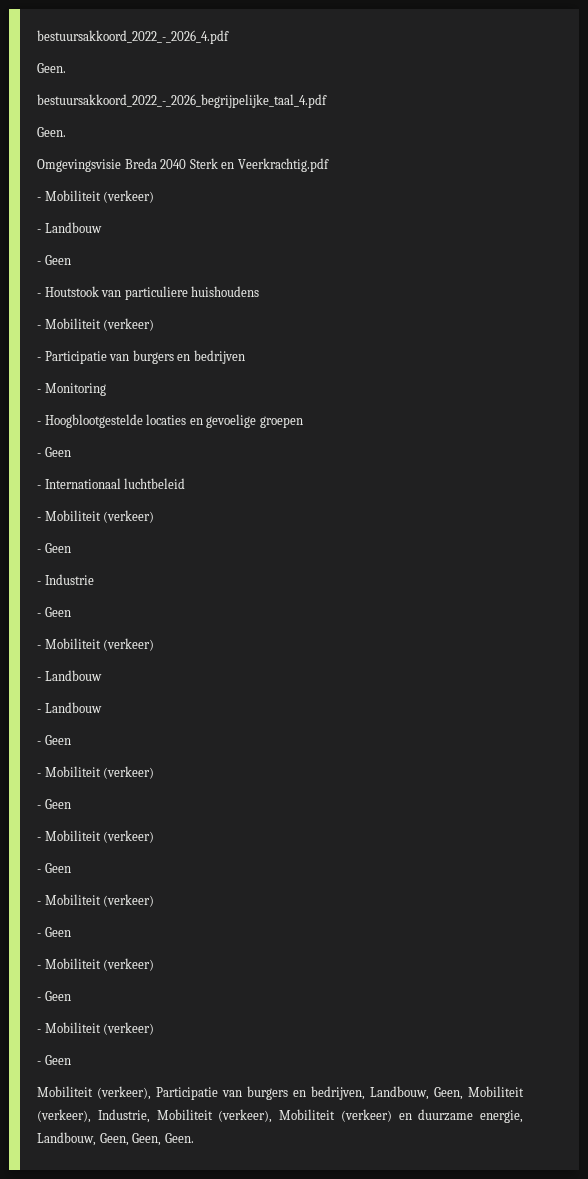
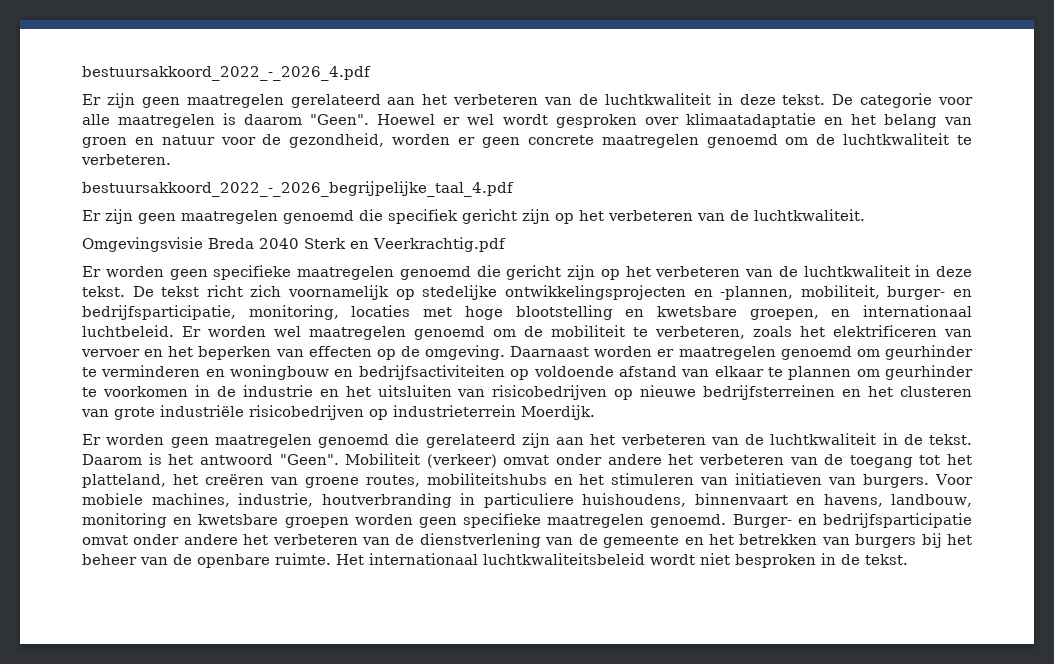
[37,63,66,73] [37,94,327,108] [37,127,66,137] Geen. // bestuursakkoord_2022_-_2026_begrijpelijke_taal_4.pdf // Geen. -> [82,93,973,108] [82,113,973,128] [82,133,973,148] [81,154,171,165] [82,181,514,197] [82,209,865,224] Er zijn geen maatregelen gerelateerd aan het verbeteren van de luchtkwaliteit in deze tekst. De categorie voor alle maatregelen is daarom "Geen". Hoewel er wel wordt gesproken over klimaatadaptatie en het belang van groen en natuur voor de gezondheid, worden er geen concrete maatregelen genoemd om de luchtkwaliteit te verbeteren. // bestuursakkoord_2022_-_2026_begrijpelijke_taal_4.pdf // Er zijn geen maatregelen genoemd die specifiek gericht zijn op het verbeteren van de luchtkwaliteit.
[37,190,155,203] [37,222,102,233] [37,255,71,265] [37,286,260,300] [37,318,155,331] [37,350,245,364] [37,383,106,396] [37,414,303,428] [37,447,71,457] [37,478,186,489] [37,510,155,523] [37,543,71,553] [37,574,94,585] [37,607,71,617] [37,638,155,651] [37,670,102,681] [37,702,102,713] [37,735,71,745] [37,766,155,779] [37,799,71,809] [37,830,155,843] [37,863,71,873] [37,894,155,907] [37,927,71,937] [37,958,155,971] [37,991,71,1001] [37,1022,155,1035] [37,1055,71,1065] [37,1086,524,1100] [37,1109,523,1123] [37,1132,194,1146] - Mobiliteit (verkeer) // - Landbouw // - Geen // - Houtstook van particuliere huishoudens // - Mobiliteit (verkeer) // - Participatie van burgers en bedrijven // - Monitoring // - Hoogblootgestelde locaties en gevoelige groepen // - Geen // - Internationaal luchtbeleid // - Mobiliteit (verkeer) // - Geen // - Industrie // - Geen // - Mobiliteit (verkeer) // - Landbouw // - Landbouw // - Geen // - Mobiliteit (verkeer) // - Geen // - Mobiliteit (verkeer) // - Geen // - Mobiliteit (verkeer) // - Geen // - Mobiliteit (verkeer) // - Geen // - Mobiliteit (verkeer) // - Geen // Mobiliteit (verkeer), Participatie van burgers en bedrijven, Landbouw, Geen, Mobiliteit (verkeer), Industrie, Mobiliteit (verkeer), Mobiliteit (verkeer) en duurzame energie, Landbouw, Geen, Geen, Geen. -> [82,265,972,280] [82,285,973,300] [82,305,973,320] [82,325,972,340] [81,345,973,360] [82,365,974,380] [82,385,972,400] [81,405,595,420] [82,433,972,448] [82,453,972,468] [82,473,974,488] [82,493,973,508] [82,513,972,528] [82,533,972,548] [82,553,908,568] Er worden geen specifieke maatregelen genoemd die gericht zijn op het verbeteren van de luchtkwaliteit in deze tekst. De tekst richt zich voornamelijk op stedelijke ontwikkelingsprojecten en -plannen, mobiliteit, burger- en bedrijfsparticipatie, monitoring, locaties met hoge blootstelling en kwetsbare groepen, en internationaal luchtbeleid. Er worden wel maatregelen genoemd om de mobiliteit te verbeteren, zoals het elektrificeren van vervoer en het beperken van effecten op de omgeving. Daarnaast worden er maatregelen genoemd om geurhinder te verminderen en woningbouw en bedrijfsactiviteiten op voldoende afstand van elkaar te plannen om geurhinder te voorkomen in de industrie en het uitsluiten van risicobedrijven op nieuwe bedrijfsterreinen en het clusteren van grote industriële risicobedrijven op industrieterrein Moerdijk. // Er worden geen maatregelen genoemd die gerelateerd zijn aan het verbeteren van de luchtkwaliteit in de tekst. Daarom is het antwoord "Geen". Mobiliteit (verkeer) omvat onder andere het verbeteren van de toegang tot het platteland, het creëren van groene routes, mobiliteitshubs en het stimuleren van initiatieven van burgers. Voor mobiele machines, industrie, houtverbranding in particuliere huishoudens, binnenvaart en havens, landbouw, monitoring en kwetsbare groepen worden geen specifieke maatregelen genoemd. Burger- en bedrijfsparticipatie omvat onder andere het verbeteren van de dienstverlening van de gemeente en het betrekken van burgers bij het beheer van de openbare ruimte. Het internationaal luchtkwaliteitsbeleid wordt niet besproken in de tekst.

